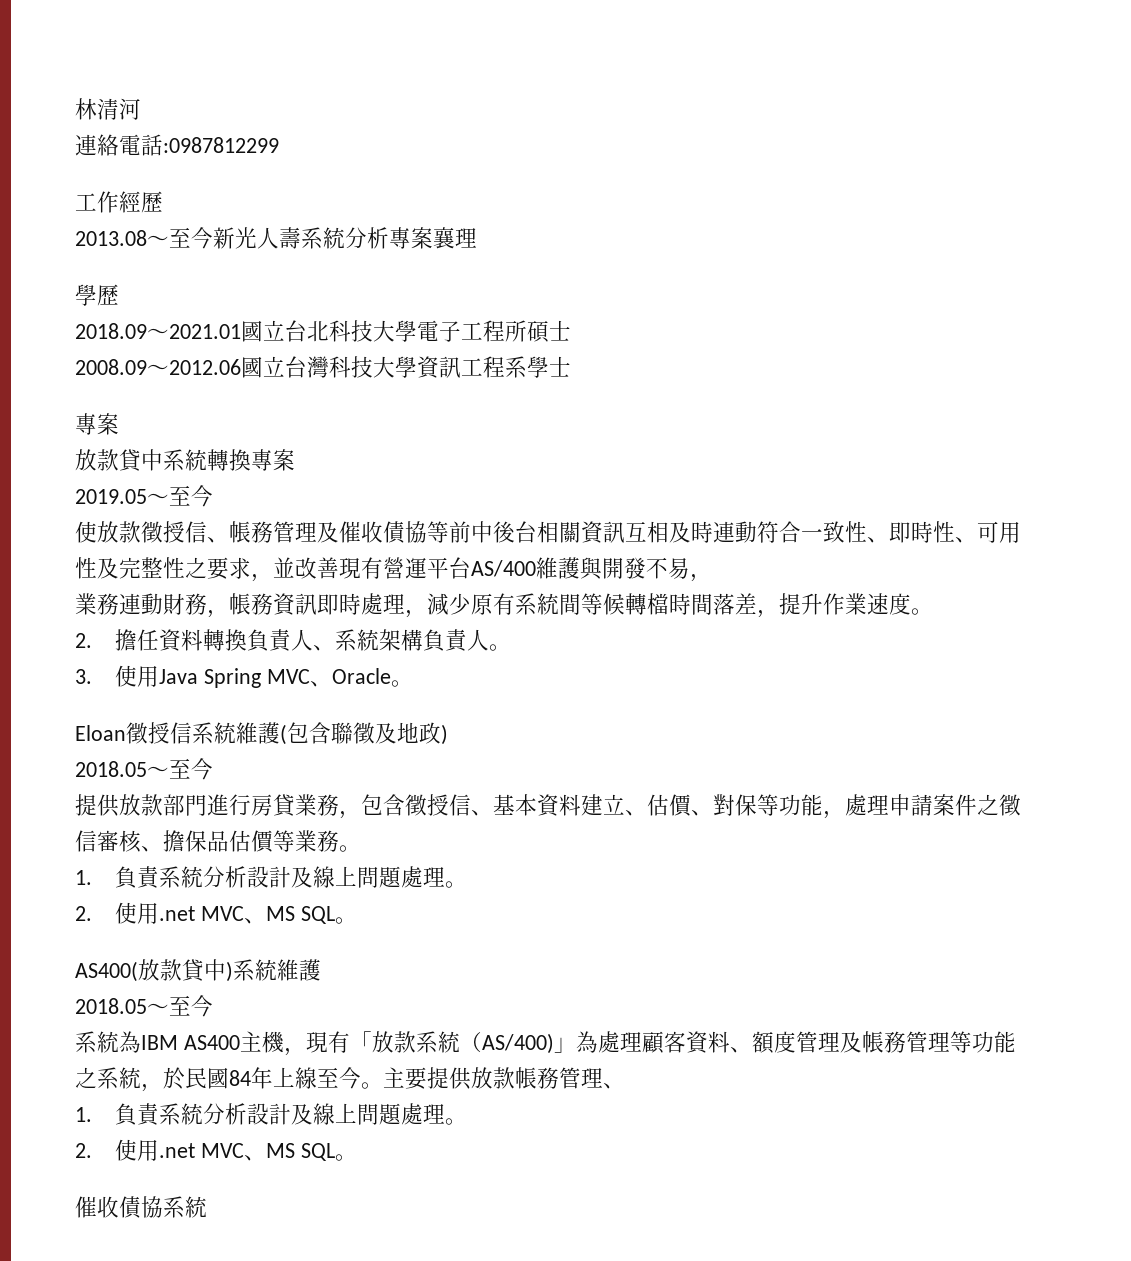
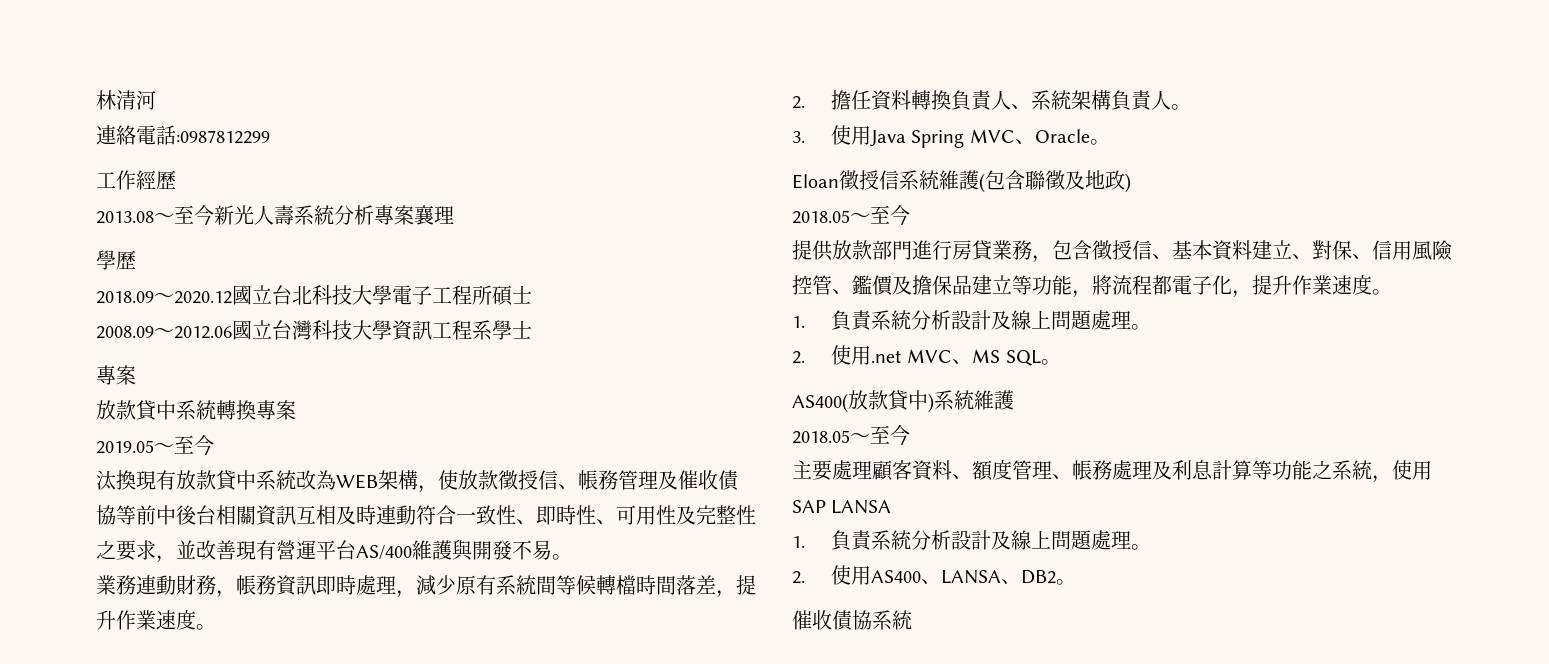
[169,324,241,339] 2021.01 -> [174,291,232,304] 2020.12
(213, 496) none -> [96,470,438,493] 汰換現有放款貸中系統改為WEB架構，
[690,574,712,582] ， -> [552,554,572,560] 。
[647,794,1021,819] [75,830,339,853] 估價、對保等功能，處理申請案件之徵信審核、擔保品估價等業務 -> [1312,240,1452,261] [792,274,1372,298] 對保、信用風險控管、鑑價及擔保品建立等功能，將流程都電子化，提升作業速度
[75,1031,598,1056] 系統為IBM AS400主機，現有「放款系統（AS/400)」為 -> [792,460,832,481] 主要
[839,1031,1016,1053] [75,1067,625,1092] 及帳務管理等功能之系統，於民國84年上線至今。主要提供放款帳務管理、 -> [1052,460,1432,483] [792,500,892,514] 、帳務處理及利息計算等功能之系統，使用SAP LANSA
[159,1143,335,1161] .net MVC、MS SQL -> [870,570,1056,584] AS400、LANSA、DB2

